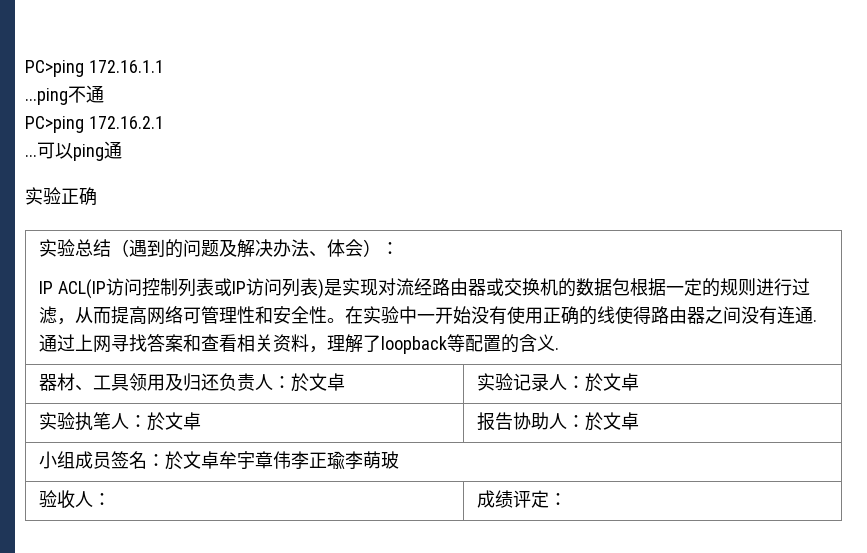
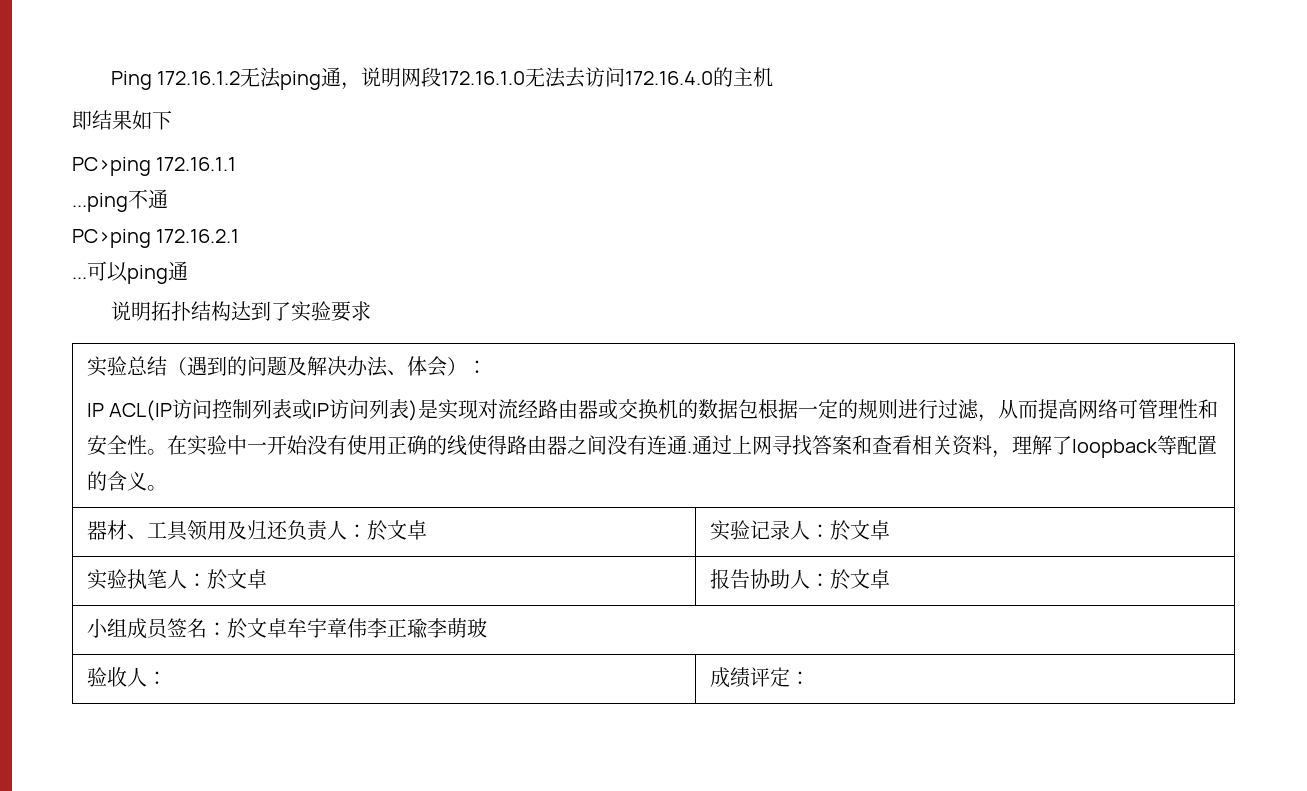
(25, 68) none -> [110,67,774,90] [72,110,172,130] Ping 172.16.1.2无法ping通，说明网段172.16.1.0无法去访问172.16.4.0的主机 // 即结果如下 //
[25,187,97,206] 实验正确 -> [110,301,371,322] 说明拓扑结构达到了实验要求
[554,347,559,350] . -> [147,485,168,491] 。

